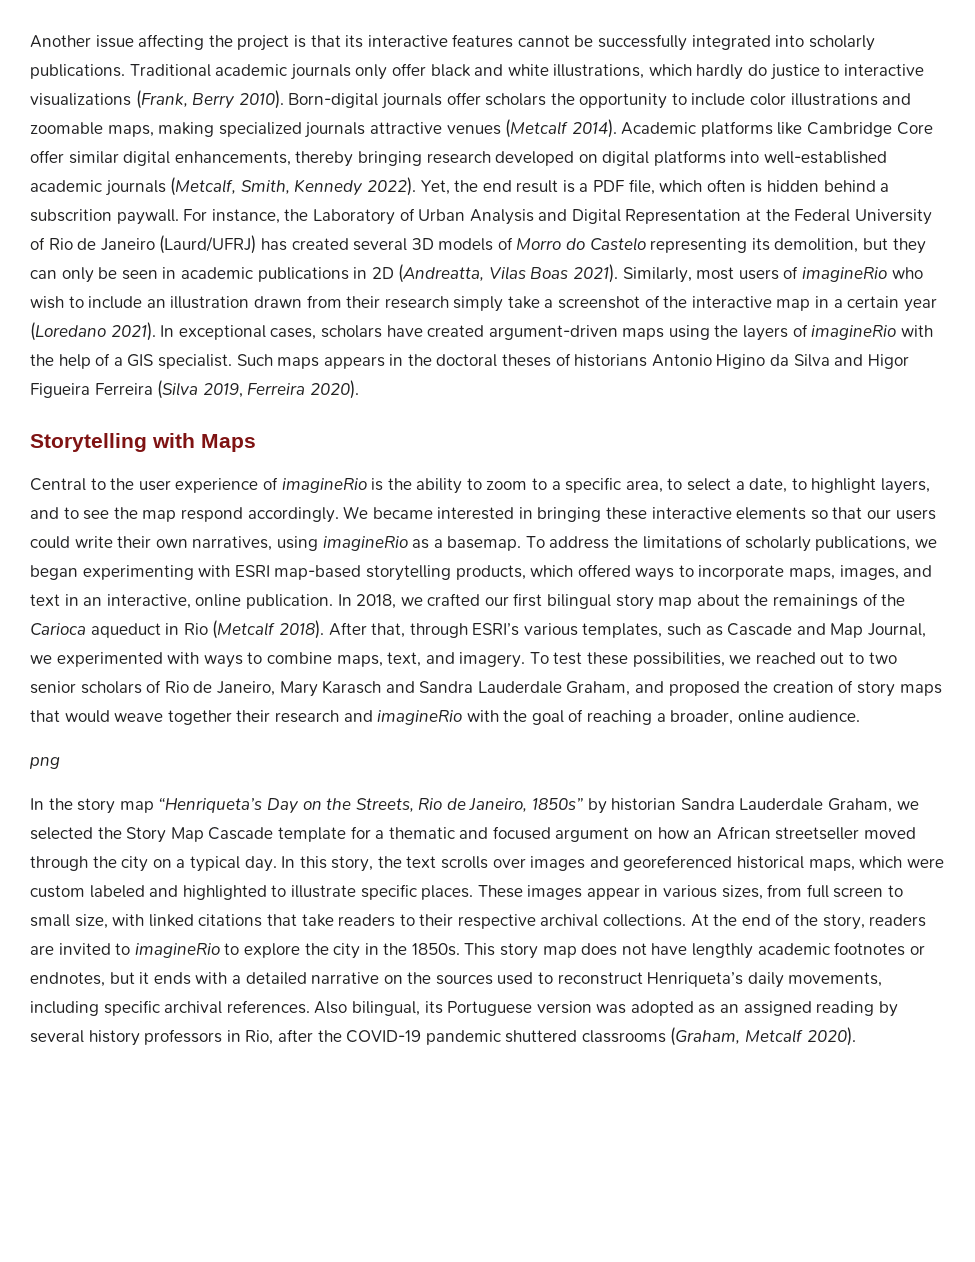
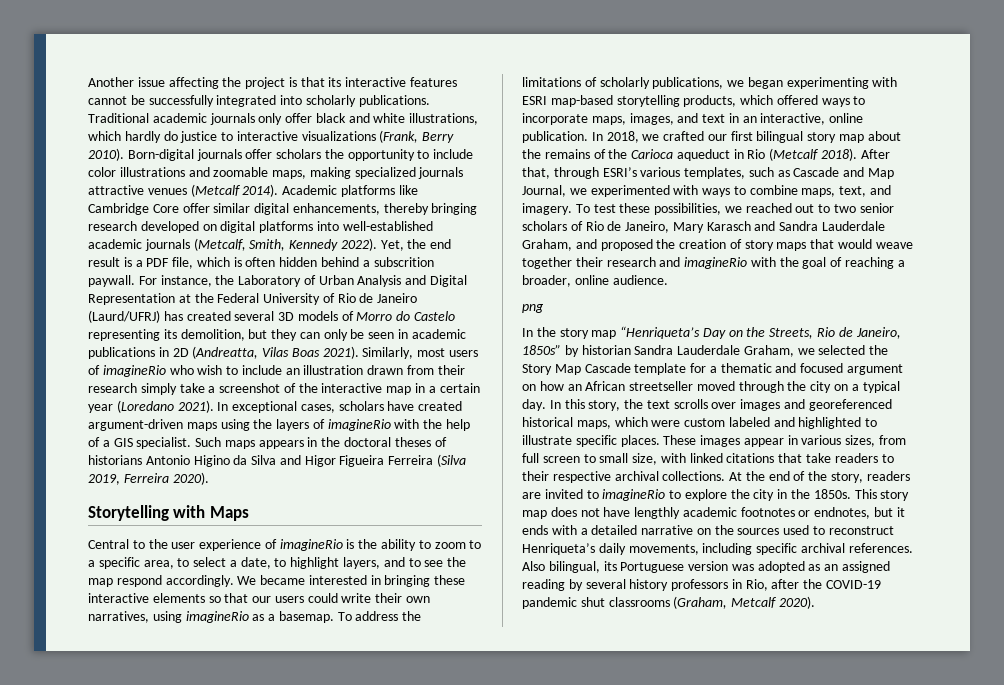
[706,179,763,193] often is -> [233,257,276,267] is often
[773,594,859,609] remainings -> [544,149,590,159] remains
[505,1030,578,1043] shuttered -> [580,597,605,607] shut

